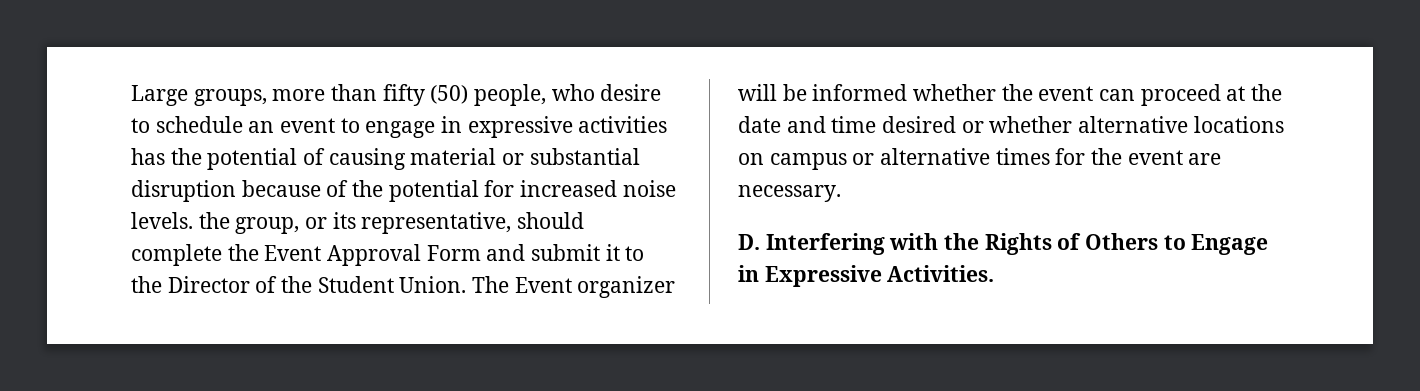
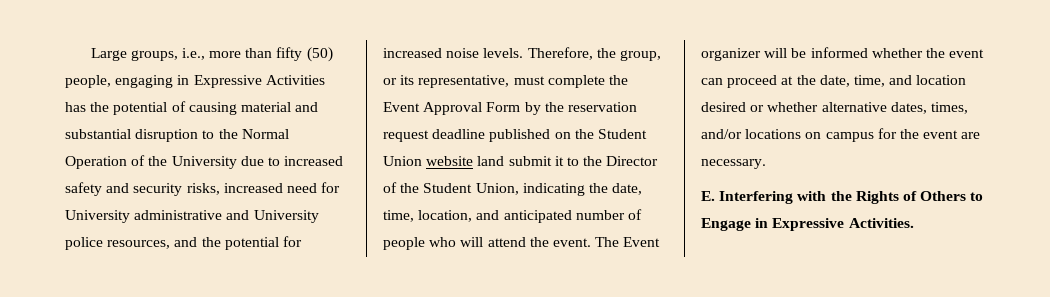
(267, 97) none -> [181,48,205,60] i.e.,
[551,84,662,101] [131,116,668,138] who desire to schedule an event to engage in expressive activities -> [115,75,325,88] engaging in Expressive Activities
[502,153,525,165] or -> [295,102,319,112] and
[241,180,349,197] because of -> [202,129,289,139] [65,155,344,169] [65,182,341,196] [65,210,319,223] [65,237,198,250] to the Normal Operation of the University due to increased safety and security risks, increased need for University administrative and University police resources, and
(193, 220) none -> [527,47,593,60] Therefore,
[517,212,585,229] should -> [513,76,545,85] must
[486,244,526,261] and -> [524,102,637,115] [383,129,647,142] [383,156,505,166] by the reservation request deadline published on the Student Union website land
[399,276,467,293] Union. -> [475,183,643,196] [383,209,642,223] [383,237,591,250] Union, indicating the date, time, location, and anticipated number of people who will attend the event.
[738,116,1284,133] [738,148,1050,170] date and time desired or whether alternative locations on campus or alternative times -> [819,75,967,87] [701,102,968,114] [701,129,874,142] date, time, and location desired or whether alternative dates, times, and/or locations on campus
[738,234,760,250] D. -> [701,191,715,201] E.

